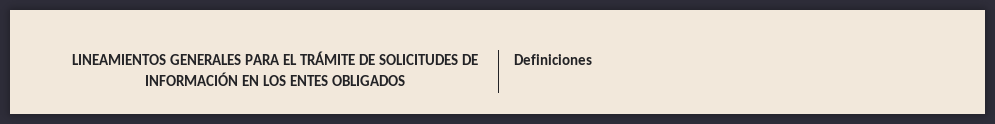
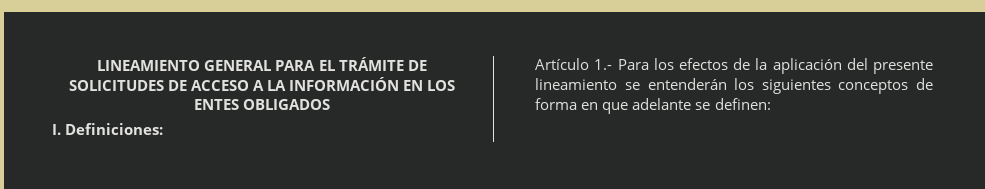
[72,54,242,65] LINEAMIENTOS GENERALES -> [97,60,272,71] LINEAMIENTO GENERAL
(478, 59) none -> [190,80,287,91] ACCESO A LA
[514,54,592,65] Definiciones -> [52,123,164,135] [535,58,933,74] [535,78,933,94] [535,98,771,114] I. Definiciones: // Artículo 1.- Para los efectos de la aplicación del presente lineamiento se entenderán los siguientes conceptos de forma en que adelante se definen:

